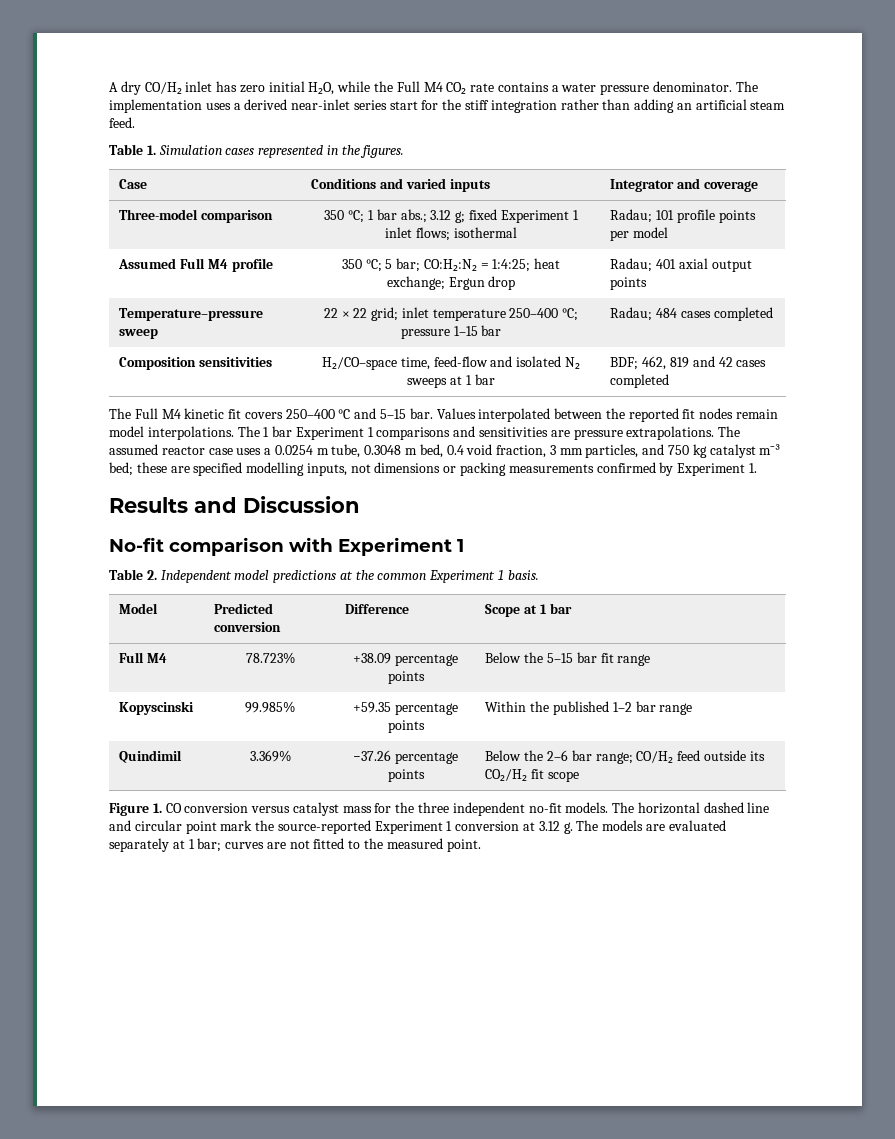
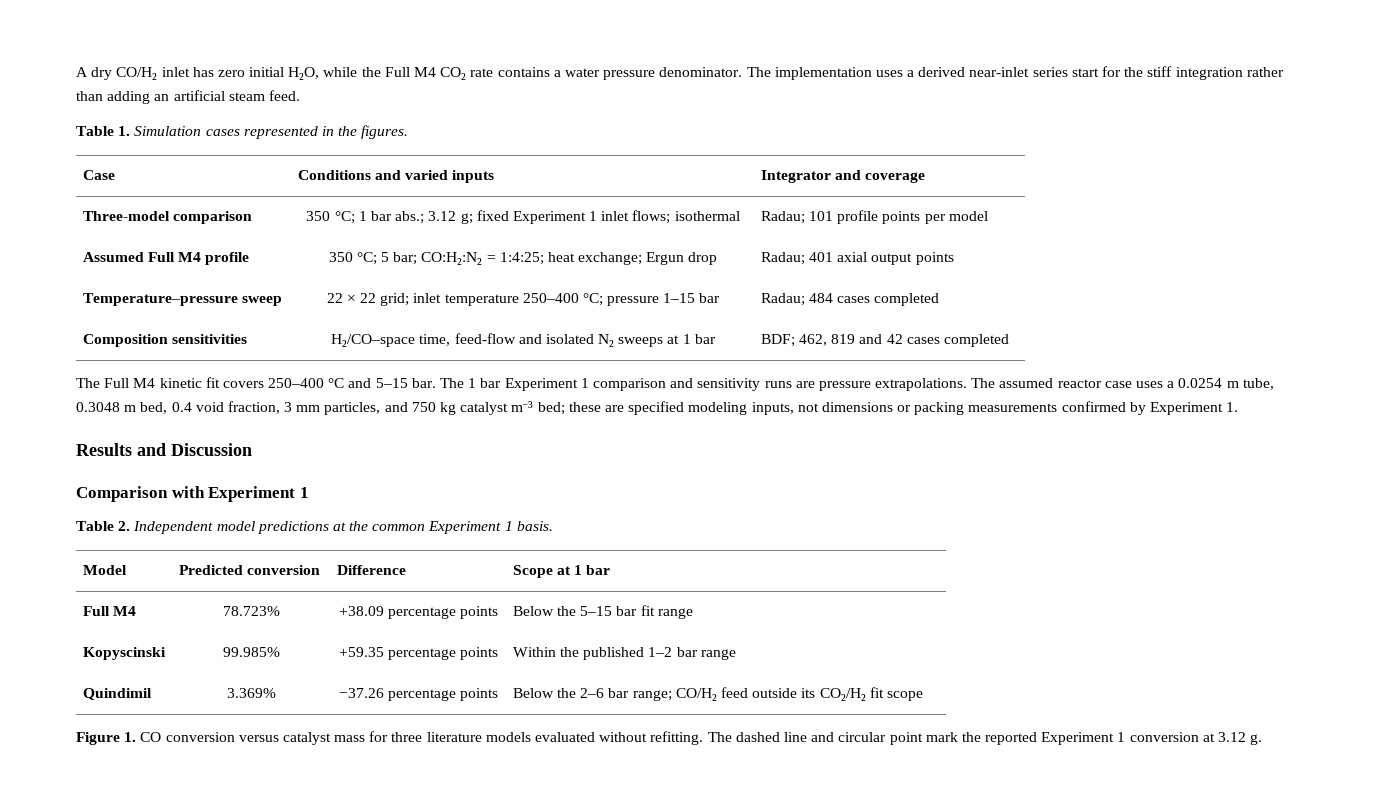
[436,408,779,422] [109,426,234,440] Values interpolated between the reported fit nodes remain model interpolations. -> (436, 383) none
[376,426,549,440] comparisons and sensitivities -> [592,378,792,391] comparison and sensitivity runs
[246,462,305,476] modelling -> [688,402,748,415] modeling
[109,537,284,556] No-fit comparison -> [76,486,168,502] Comparison
[395,802,700,816] the three independent no-fit models. The horizontal -> [391,731,732,745] three literature models evaluated without refitting. The
[277,820,371,834] source-reported -> [985,732,1038,745] reported
[576,820,726,831] [109,838,481,852] The models are evaluated separately at 1 bar; curves are not fitted to the measured point. -> (1263, 739) none

